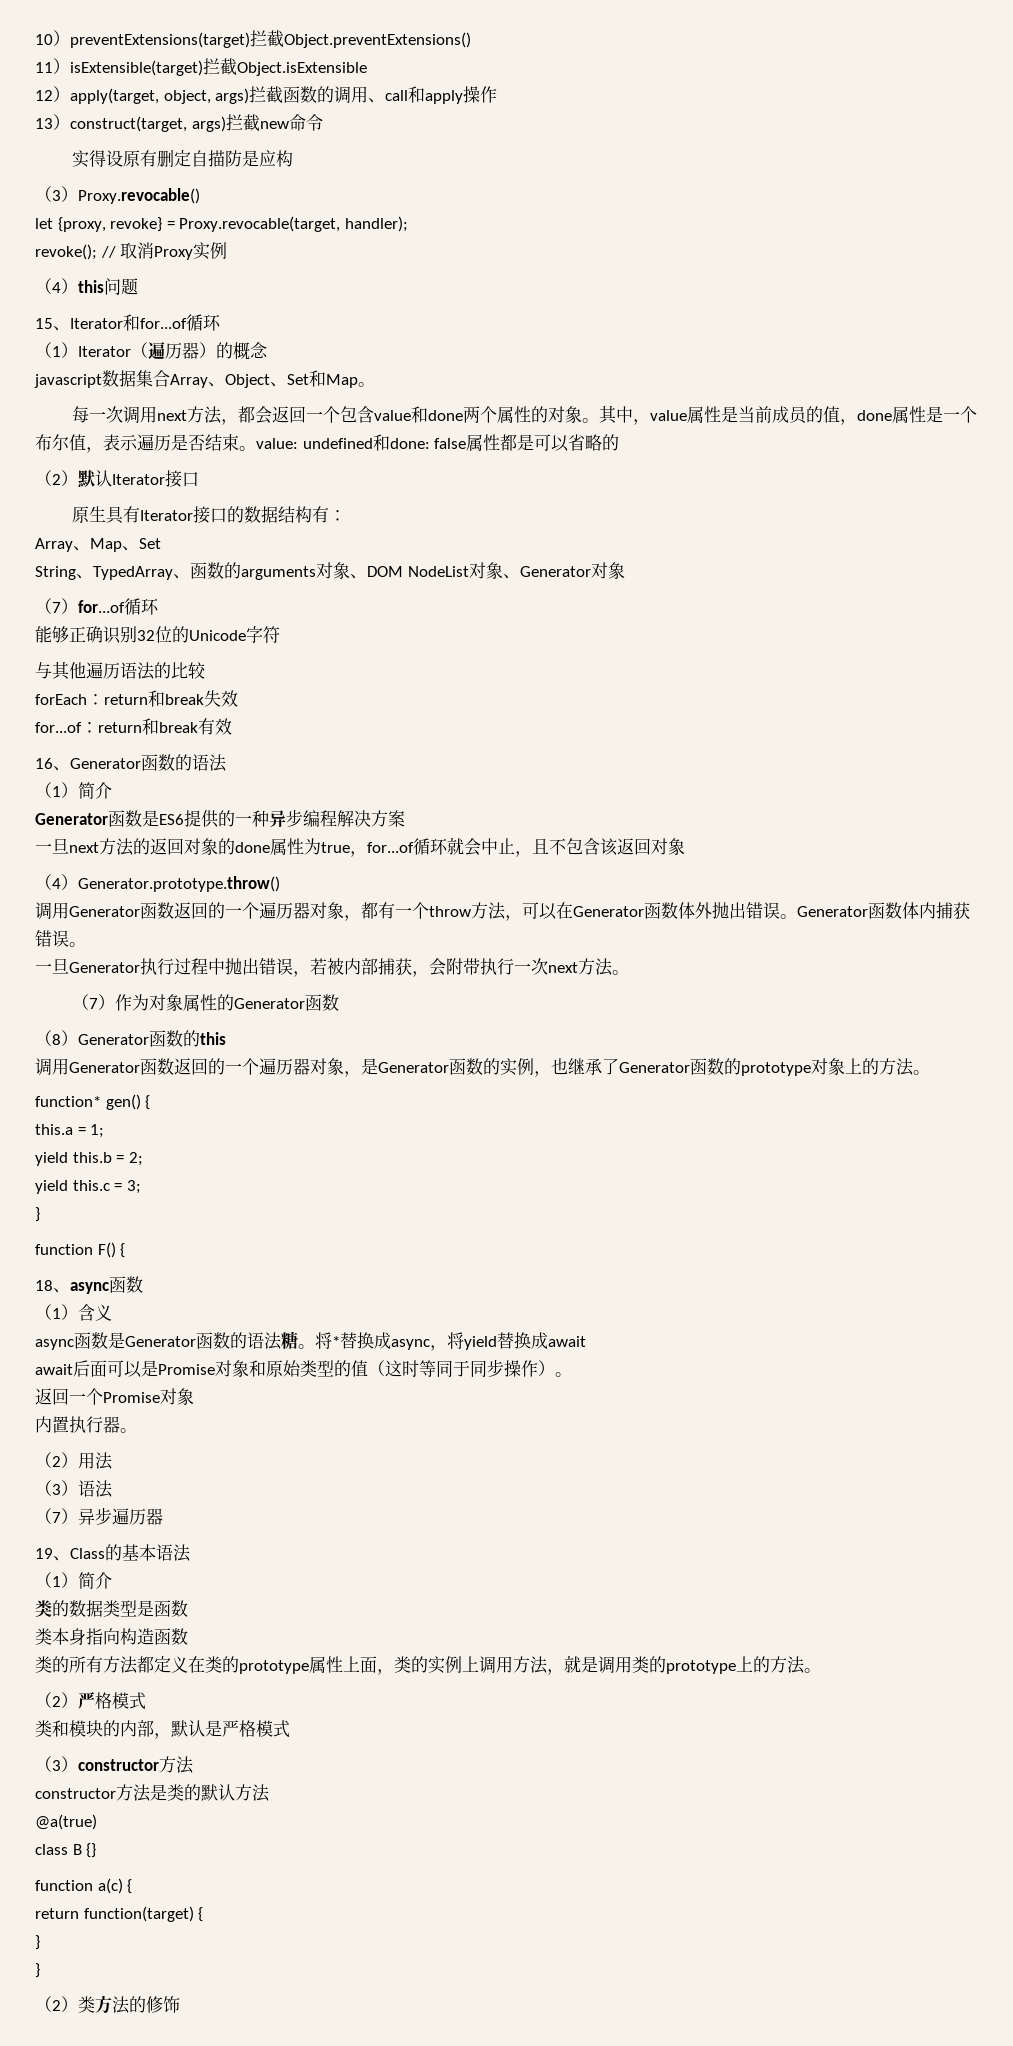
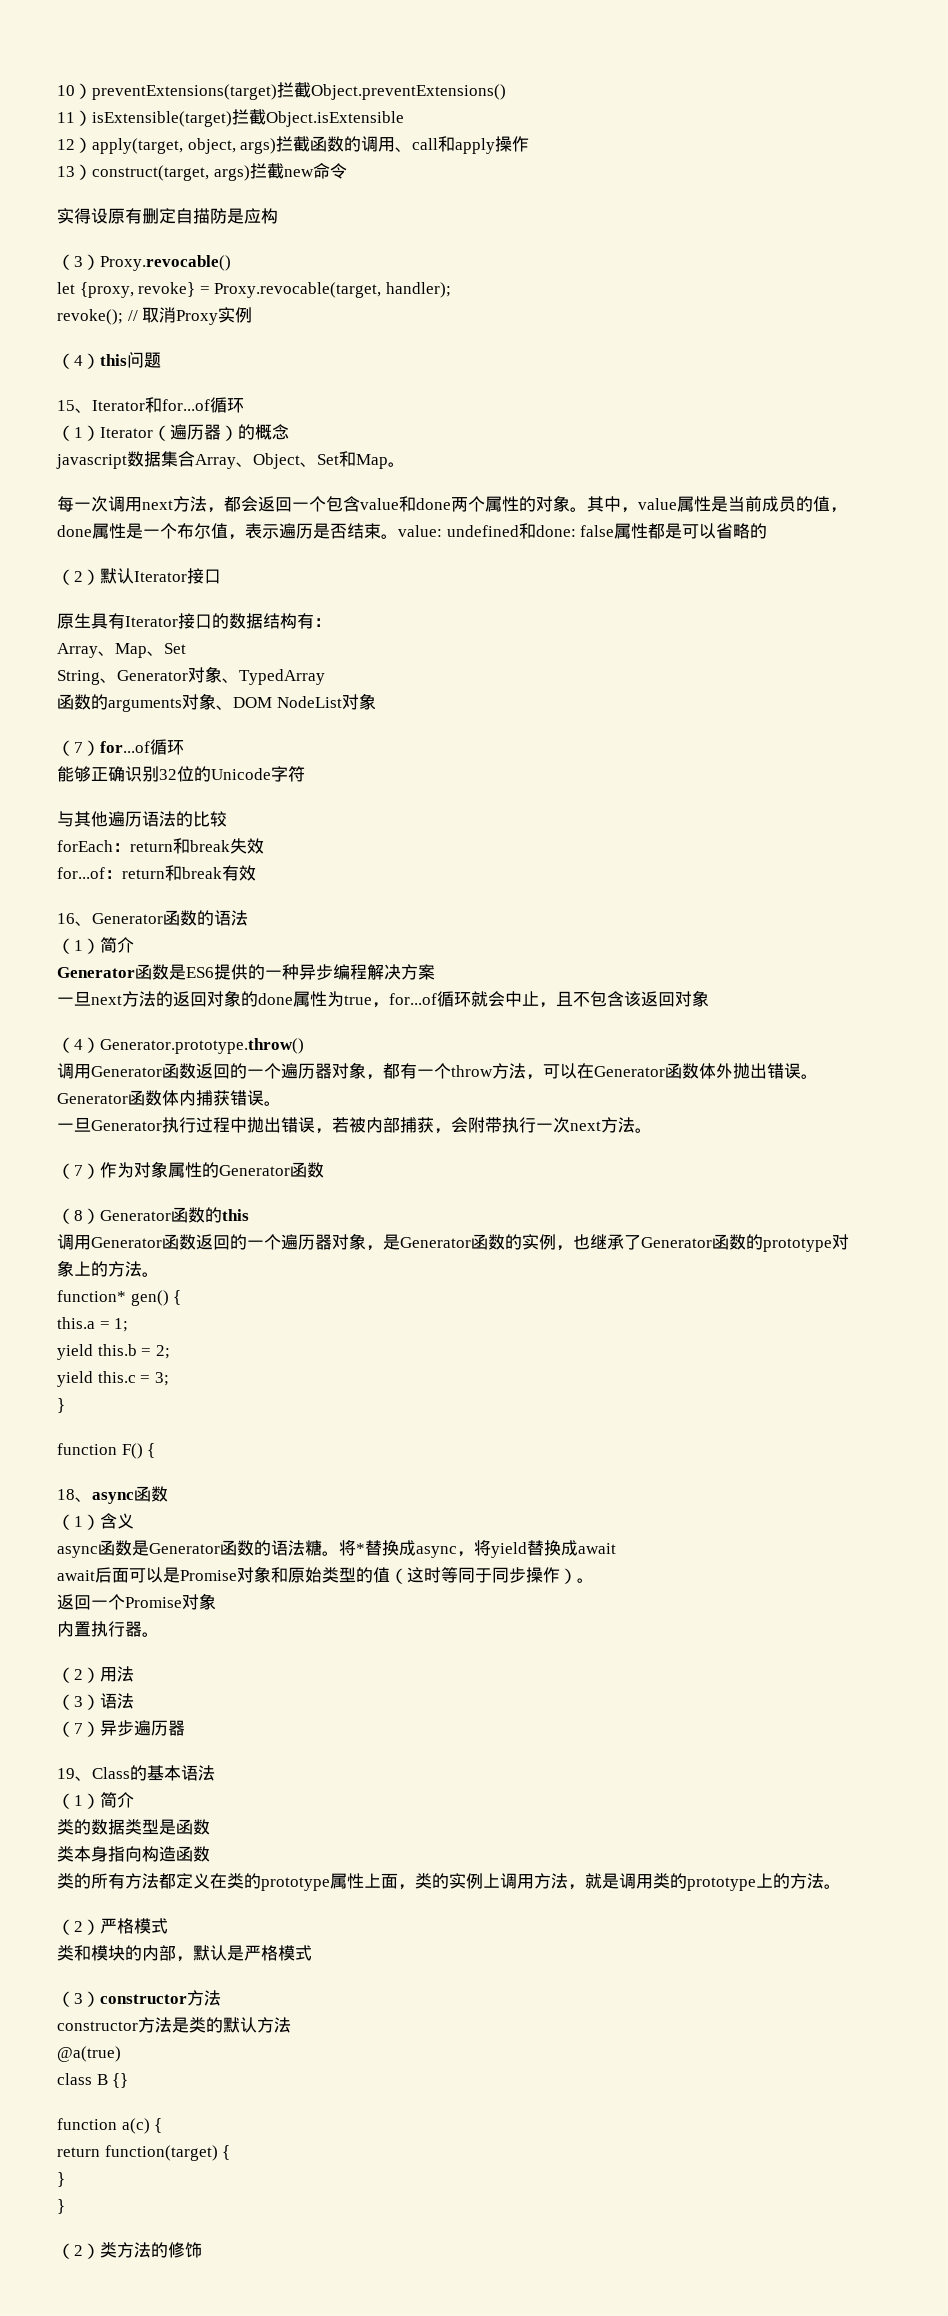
(93, 576) none -> [117,666,239,683] Generator对象、
[173,574,190,579] 、 -> (325, 677) //
[502,562,625,579] 、Generator对象 -> (376, 701) none

